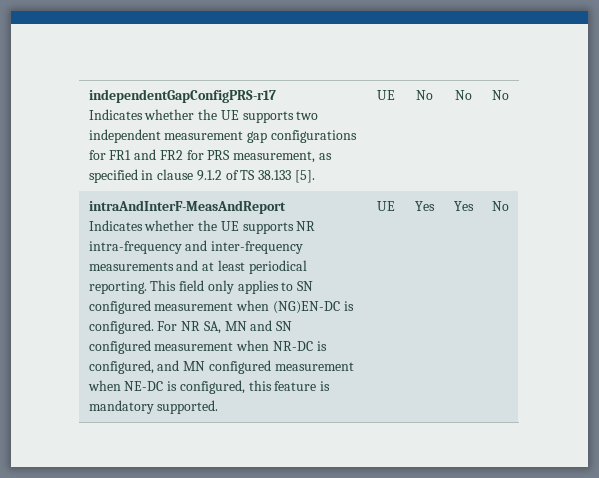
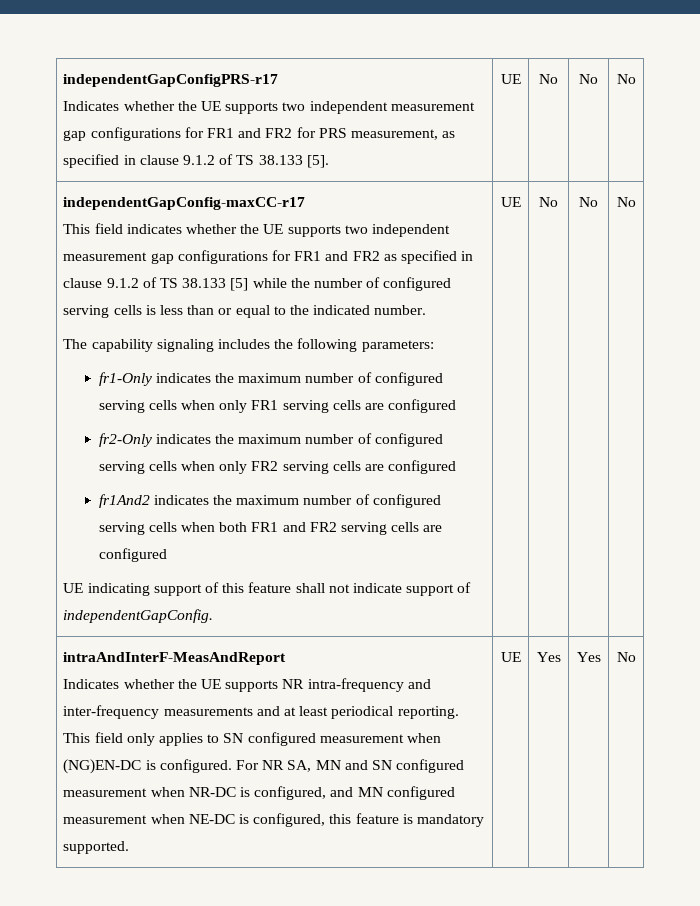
(509, 95) none -> [63,197,306,210] [63,223,450,237] [63,250,474,264] [63,277,452,291] [63,305,427,318] [63,338,434,352] [98,372,443,386] [98,399,457,413] [98,433,443,447] [98,460,457,474] [98,494,441,508] [98,522,443,535] [98,548,167,562] [63,582,472,596] [63,609,214,623] [500,197,521,207] [539,197,558,207] [579,197,598,207] [616,197,636,207] // independentGapConfig-maxCC-r17 // This field indicates whether the UE supports two independent measurement gap configurations for FR1 and FR2 as specified in clause 9.1.2 of TS 38.133 [5] while the number of configured serving cells is less than or equal to the indicated number. // The capability signaling includes the following parameters: // fr1-Only indicates the maximum number of configured serving cells when only FR1 serving cells are configured // fr2-Only indicates the maximum number of configured serving cells when only FR2 serving cells are configured // fr1And2 indicates the maximum number of configured serving cells when both FR1 and FR2 serving cells are configured // UE indicating support of this feature shall not indicate support of independentGapConfig. | UE | No | No | No

